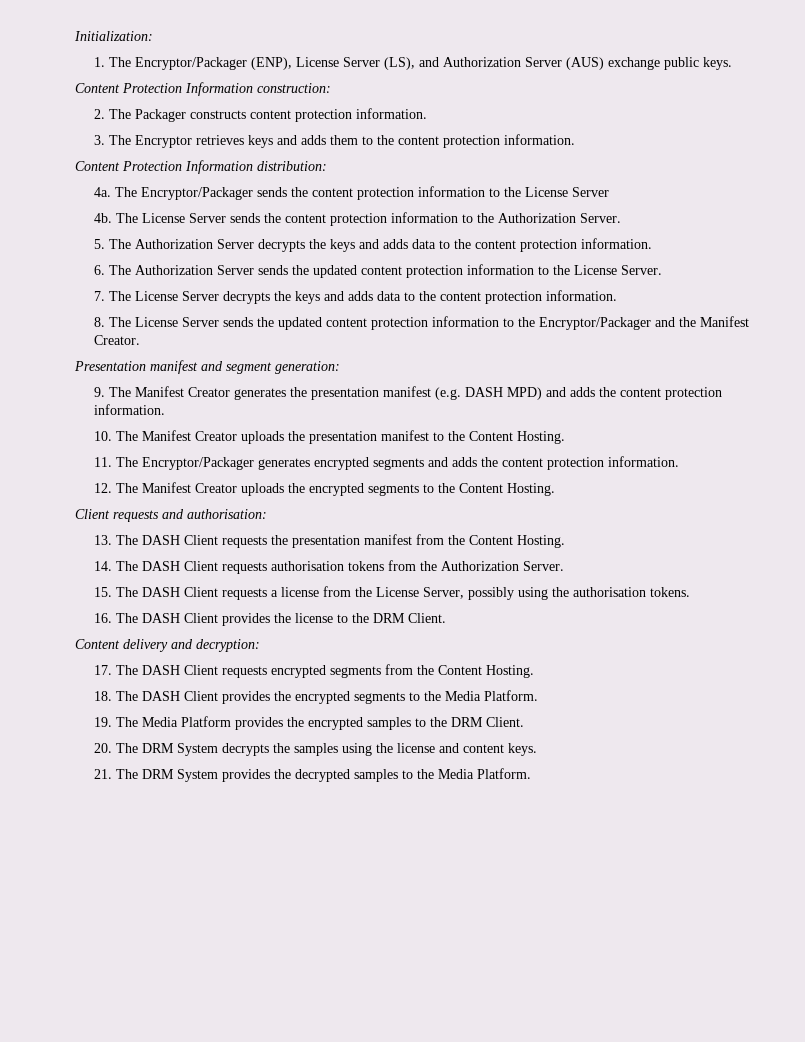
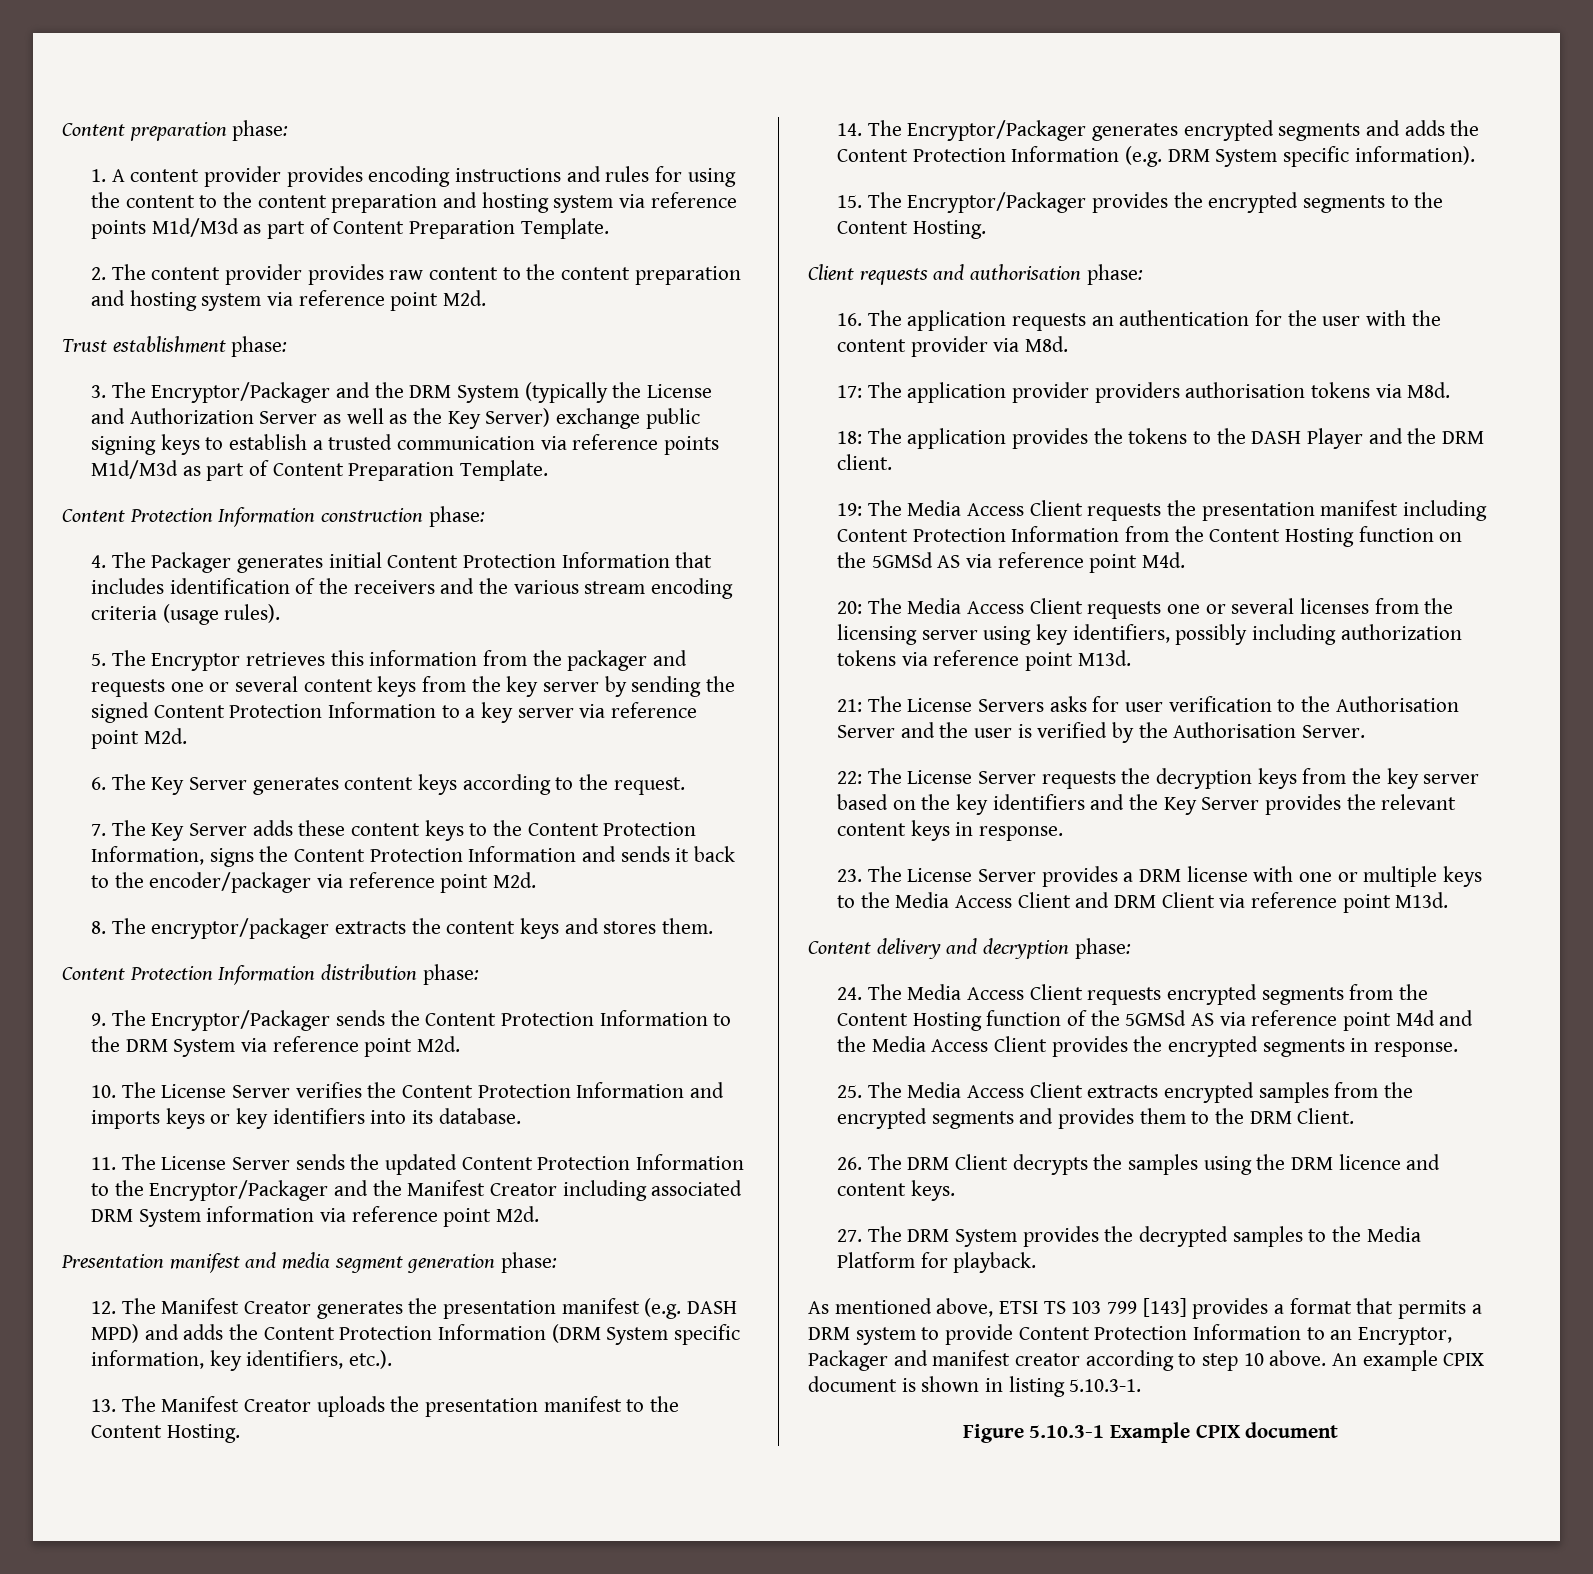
[74,31,153,41] [93,57,732,70] [75,82,331,96] [93,108,427,122] [93,134,575,148] [75,160,327,174] [93,187,111,197] Initialization: // 1. The Encryptor/Packager (ENP), License Server (LS), and Authorization Server (AUS) exchange public keys. // Content Protection Information construction: // 2. The Packager constructs content protection information. // 3. The Encryptor retrieves keys and adds them to the content protection information. // Content Protection Information distribution: // 4a. -> [62,120,289,141] [90,166,736,187] [90,192,737,213] [90,218,609,239] [90,264,741,285] [90,290,486,311] [62,336,288,357] [90,382,712,403] [90,408,700,429] [90,434,719,455] [90,460,548,481] [62,506,485,527] [90,552,713,573] [90,578,733,599] [90,604,281,625] [90,650,687,671] [90,676,735,697] [90,702,697,723] [90,728,187,749] [90,774,685,795] [90,820,697,841] [90,846,735,867] [90,872,536,893] [90,918,713,939] [62,964,479,985] [90,1013,106,1026] Content preparation phase: // 1. A content provider provides encoding instructions and rules for using the content to the content preparation and hosting system via reference points M1d/M3d as part of Content Preparation Template. // 2. The content provider provides raw content to the content preparation and hosting system via reference point M2d. // Trust establishment phase: // 3. The Encryptor/Packager and the DRM System (typically the License and Authorization Server as well as the Key Server) exchange public signing keys to establish a trusted communication via reference points M1d/M3d as part of Content Preparation Template. // Content Protection Information construction phase: // 4. The Packager generates initial Content Protection Information that includes identification of the receivers and the various stream encoding criteria (usage rules). // 5. The Encryptor retrieves this information from the packager and requests one or several content keys from the key server by sending the signed Content Protection Information to a key server via reference point M2d. // 6. The Key Server generates content keys according to the request. // 7. The Key Server adds these content keys to the Content Protection Information, signs the Content Protection Information and sends it back to the encoder/packager via reference point M2d. // 8. The encryptor/packager extracts the content keys and stores them. // Content Protection Information distribution phase: // 9.
[311,186,609,200] [93,212,621,226] [93,238,652,252] [93,264,662,278] [93,290,617,304] [93,317,105,327] content protection information to the License Server // 4b. The License Server sends the content protection information to the Authorization Server. // 5. The Authorization Server decrypts the keys and adds data to the content protection information. // 6. The Authorization Server sends the updated content protection information to the License Server. // 7. The License Server decrypts the keys and adds data to the content protection information. // 8. -> [425,1010,732,1026] [90,1036,460,1057] [90,1082,724,1098] [90,1108,521,1129] [90,1157,116,1170] Content Protection Information to the DRM System via reference point M2d. // 10. The License Server verifies the Content Protection Information and imports keys or key identifiers into its database. // 11.
[325,316,499,330] content protection information -> [461,1154,744,1170] Content Protection Information
[93,335,140,345] [74,360,340,374] [93,387,105,397] Creator. // Presentation manifest and segment generation: // 9. -> [489,1180,743,1201] [90,1206,539,1227] [61,1252,558,1273] [90,1301,116,1314] Creator including associated DRM System information via reference point M2d. // Presentation manifest and media segment generation phase: // 12.
[619,387,722,400] [93,404,165,415] [93,431,112,441] content protection information. // 10. -> [263,1324,740,1345] [90,1350,392,1371] [90,1399,116,1412] Content Protection Information (DRM System specific information, key identifiers, etc.). // 13.
[93,457,112,467] 11. -> [836,123,862,136] 14.
[501,456,679,470] [93,482,284,496] content protection information. // 12. The Manifest Creator uploads -> [836,146,1475,167] [836,192,1168,213] Content Protection Information (e.g. DRM System specific information). // 15. The Encryptor/Packager provides
[187,509,267,519] [93,535,180,545] authorisation: // 13. The DASH -> [970,264,1143,285] [836,310,1441,331] [836,336,1068,357] [836,382,1451,403] [836,428,1484,449] [836,454,892,470] [836,500,1024,516] authorisation phase: // 16. The application requests an authentication for the user with the content provider via M8d. // 17: The application provider providers authorisation tokens via M8d. // 18: The application provides the tokens to the DASH Player and the DRM client. // 19: The Media Access
[415,534,565,548] [93,560,564,574] [93,586,690,600] [93,613,446,626] [75,639,260,652] [93,665,180,675] from the Content Hosting. // 14. The DASH Client requests authorisation tokens from the Authorization Server. // 15. The DASH Client requests a license from the License Server, possibly using the authorisation tokens. // 16. The DASH Client provides the license to the DRM Client. // Content delivery and decryption: // 17. The DASH -> [1402,500,1487,521] [836,526,1463,547] [836,552,1185,573] [836,598,1454,619] [836,624,1462,645] [836,650,1131,671] [836,696,1459,712] [836,722,1365,743] [836,768,1480,789] [836,794,1457,815] [836,820,1063,841] [836,866,1482,887] [836,892,1449,913] [808,938,1131,959] [836,984,1024,1000] including Content Protection Information from the Content Hosting function on the 5GMSd AS via reference point M4d. // 20: The Media Access Client requests one or several licenses from the licensing server using key identifiers, possibly including authorization tokens via reference point M13d. // 21: The License Servers asks for user verification to the Authorisation Server and the user is verified by the Authorisation Server. // 22: The License Server requests the decryption keys from the key server based on the key identifiers and the Key Server provides the relevant content keys in response. // 23. The License Server provides a DRM license with one or multiple keys to the Media Access Client and DRM Client via reference point M13d. // Content delivery and decryption phase: // 24. The Media Access
[485,665,534,678] [93,691,180,701] Hosting. // 18. The DASH -> [912,1010,1474,1031] [836,1036,989,1052] Hosting function of the 5GMSd AS via reference point M4d and the Media Access
[408,690,538,701] [93,716,524,730] [93,743,218,756] to the Media Platform. // 19. The Media Platform provides the encrypted samples to the DRM Client. // 20. The DRM System -> [1350,1038,1458,1057] [836,1082,1413,1103] [836,1108,1355,1129] [836,1154,1008,1170] in response. // 25. The Media Access Client extracts encrypted samples from the encrypted segments and provides them to the DRM Client. // 26. The DRM Client
[396,743,435,753] license -> [1290,1154,1401,1170] DRM licence
[93,769,112,779] 21. -> [836,1229,862,1242] 27.
[476,768,531,779] Platform. -> [836,1252,1037,1273] [808,1298,1482,1319] [808,1324,1453,1345] [808,1350,1485,1371] [808,1376,1142,1397] [962,1422,1339,1443] Platform for playback. // As mentioned above, ETSI TS 103 799 [143] provides a format that permits a DRM system to provide Content Protection Information to an Encryptor, Packager and manifest creator according to step 10 above. An example CPIX document is shown in listing 5.10.3-1. // Figure 5.10.3-1 Example CPIX document

